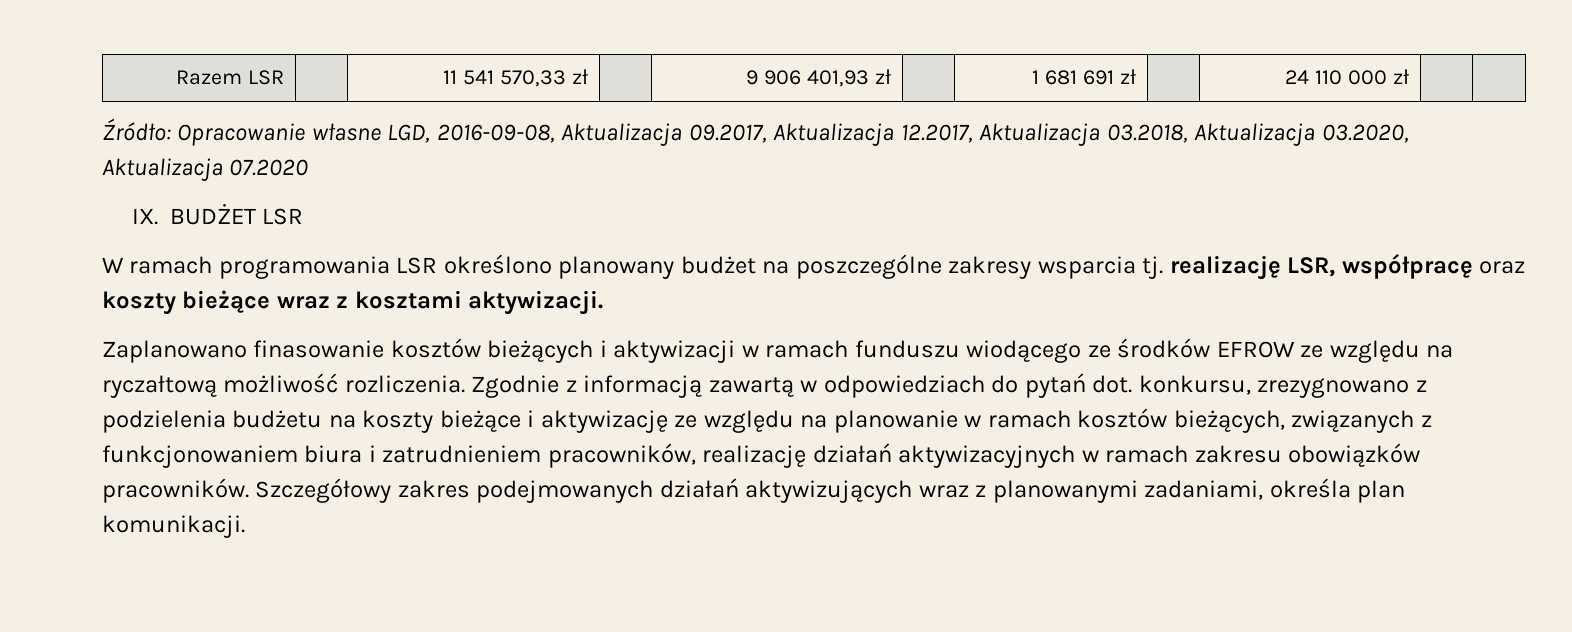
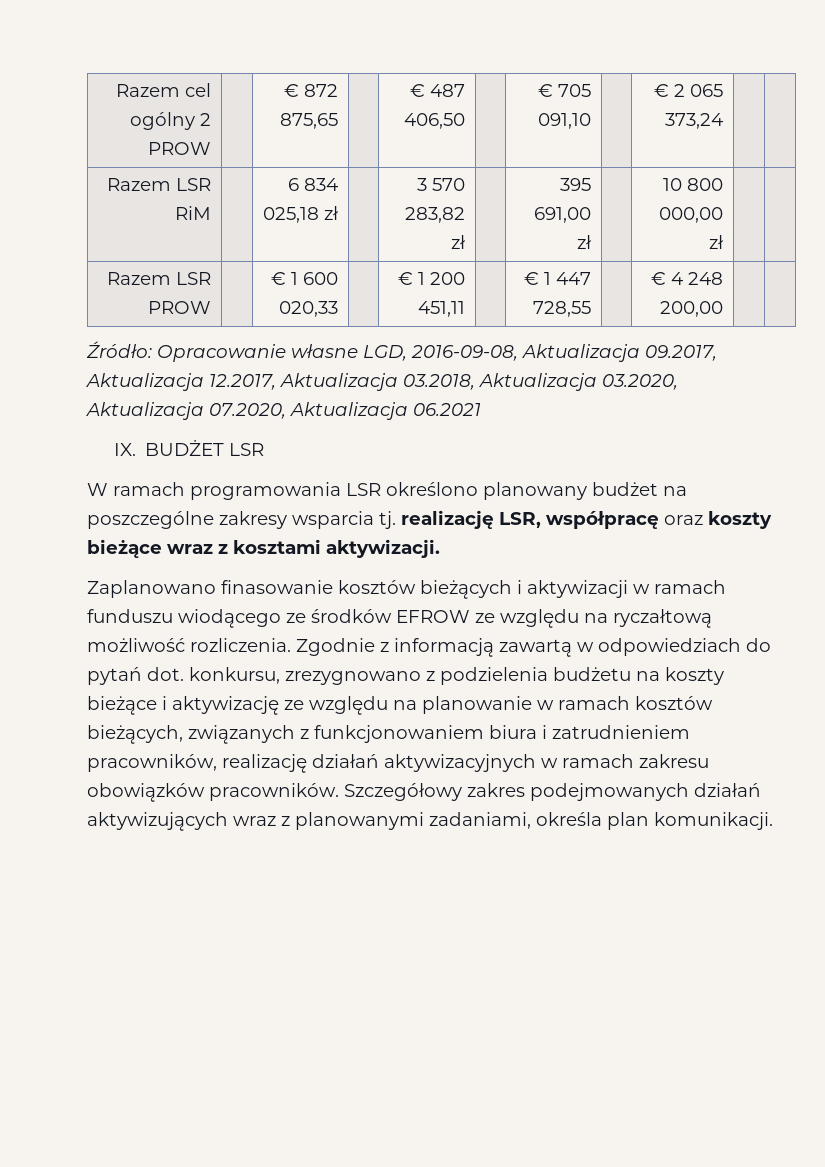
[175,70,284,85] [443,69,588,87] [746,69,891,87] [1032,69,1136,85] [1285,69,1409,85] Razem LSR | | 11 541 570,33 zł | | 9 906 401,93 zł | | 1 681 691 zł | | 24 110 000 zł -> [116,83,212,97] [130,112,212,130] [148,142,212,155] [284,84,339,97] [280,113,339,129] [410,84,466,97] [404,113,466,129] [538,84,592,97] [538,113,592,129] [654,84,724,97] [665,113,724,129] [107,178,212,191] [175,206,212,220] [288,178,339,191] [263,206,340,223] [417,178,466,191] [405,207,466,223] [451,235,467,249] [560,178,592,191] [534,207,592,223] [577,235,593,249] [663,178,724,191] [659,207,724,223] [709,235,725,249] [107,272,212,285] [148,301,212,314] [271,272,339,285] [279,301,339,317] [398,272,466,285] [418,301,466,317] [524,272,592,285] [533,301,592,317] [651,272,724,285] [660,301,724,317] Razem cel ogólny 2 PROW | | € 872 875,65 | | € 487 406,50 | | € 705 091,10 | | € 2 065 373,24 | | // Razem LSR RiM | | 6 834 025,18 zł | | 3 570 283,82 zł | | 395 691,00 zł | | 10 800 000,00 zł | | // Razem LSR PROW | | € 1 600 020,33 | | € 1 200 451,11 | | € 1 447 728,55 | | € 4 248 200,00
[229,159,309,176] 07.2020 -> [209,402,481,420] 07.2020, Aktualizacja 06.2021

